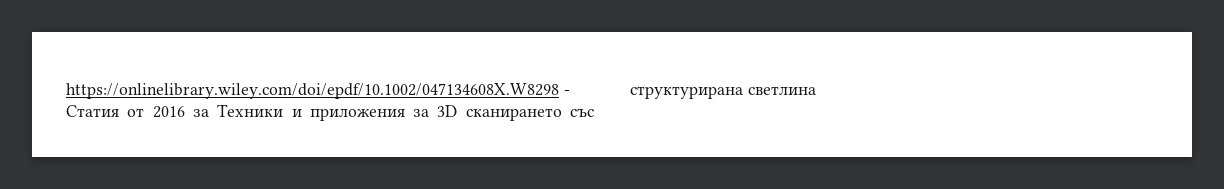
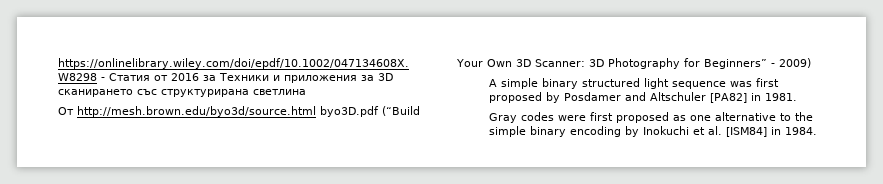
(816, 90) none -> [58,106,420,117] [456,58,811,69] [489,78,780,89] [489,92,798,103] [489,112,814,123] [489,126,818,137] // От http://mesh.brown.edu/byo3d/source.html byo3D.pdf (“Build Your Own 3D Scanner: 3D Photography for Beginners” - 2009) // A simple binary structured light sequence was first proposed by Posdamer and Altschuler [PA82] in 1981. // Gray codes were first proposed as one alternative to the simple binary encoding by Inokuchi et al. [ISM84] in 1984.

